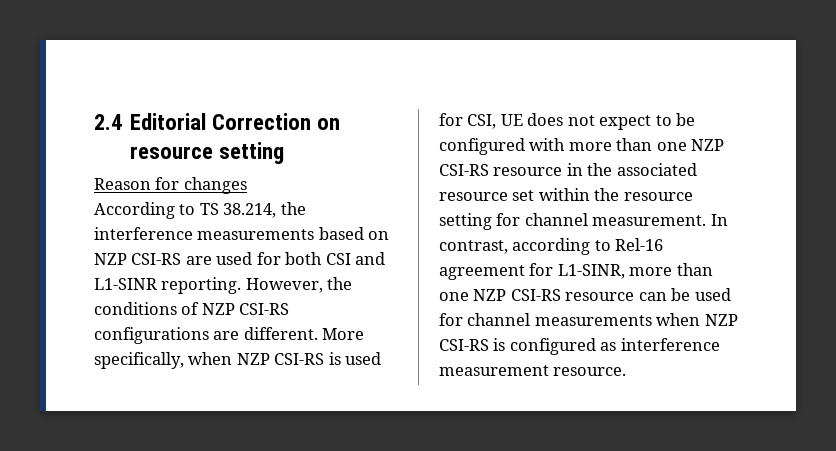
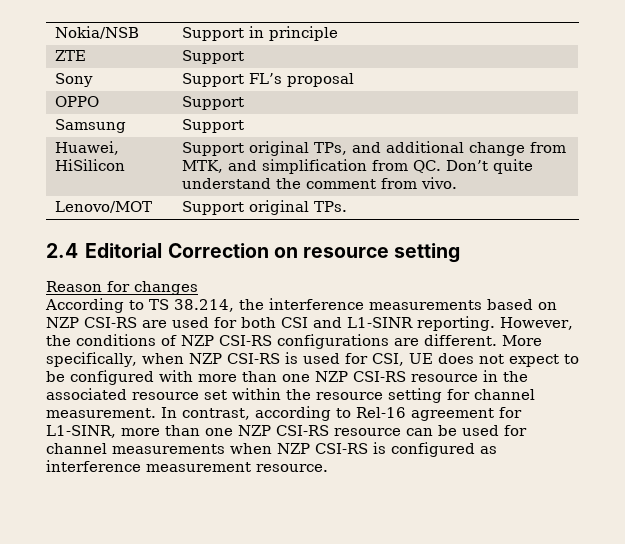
(94, 122) none -> [55,26,140,39] [182,26,339,41] [55,50,87,61] [182,50,245,64] [55,73,94,87] [182,73,354,87] [55,96,100,107] [182,96,245,110] [55,119,127,133] [182,119,245,133] [55,141,120,155] [55,159,126,171] [182,141,567,156] [182,159,534,174] [182,177,458,189] [55,201,153,213] [182,200,348,215] Nokia/NSB | Support in principle // ZTE | Support // Sony | Support FL’s proposal // OPPO | Support // Samsung | Support // Huawei, HiSilicon | Support original TPs, and additional change from MTK, and simplification from QC. Don’t quite understand the comment from vivo. // Lenovo/MOT | Support original TPs. //

